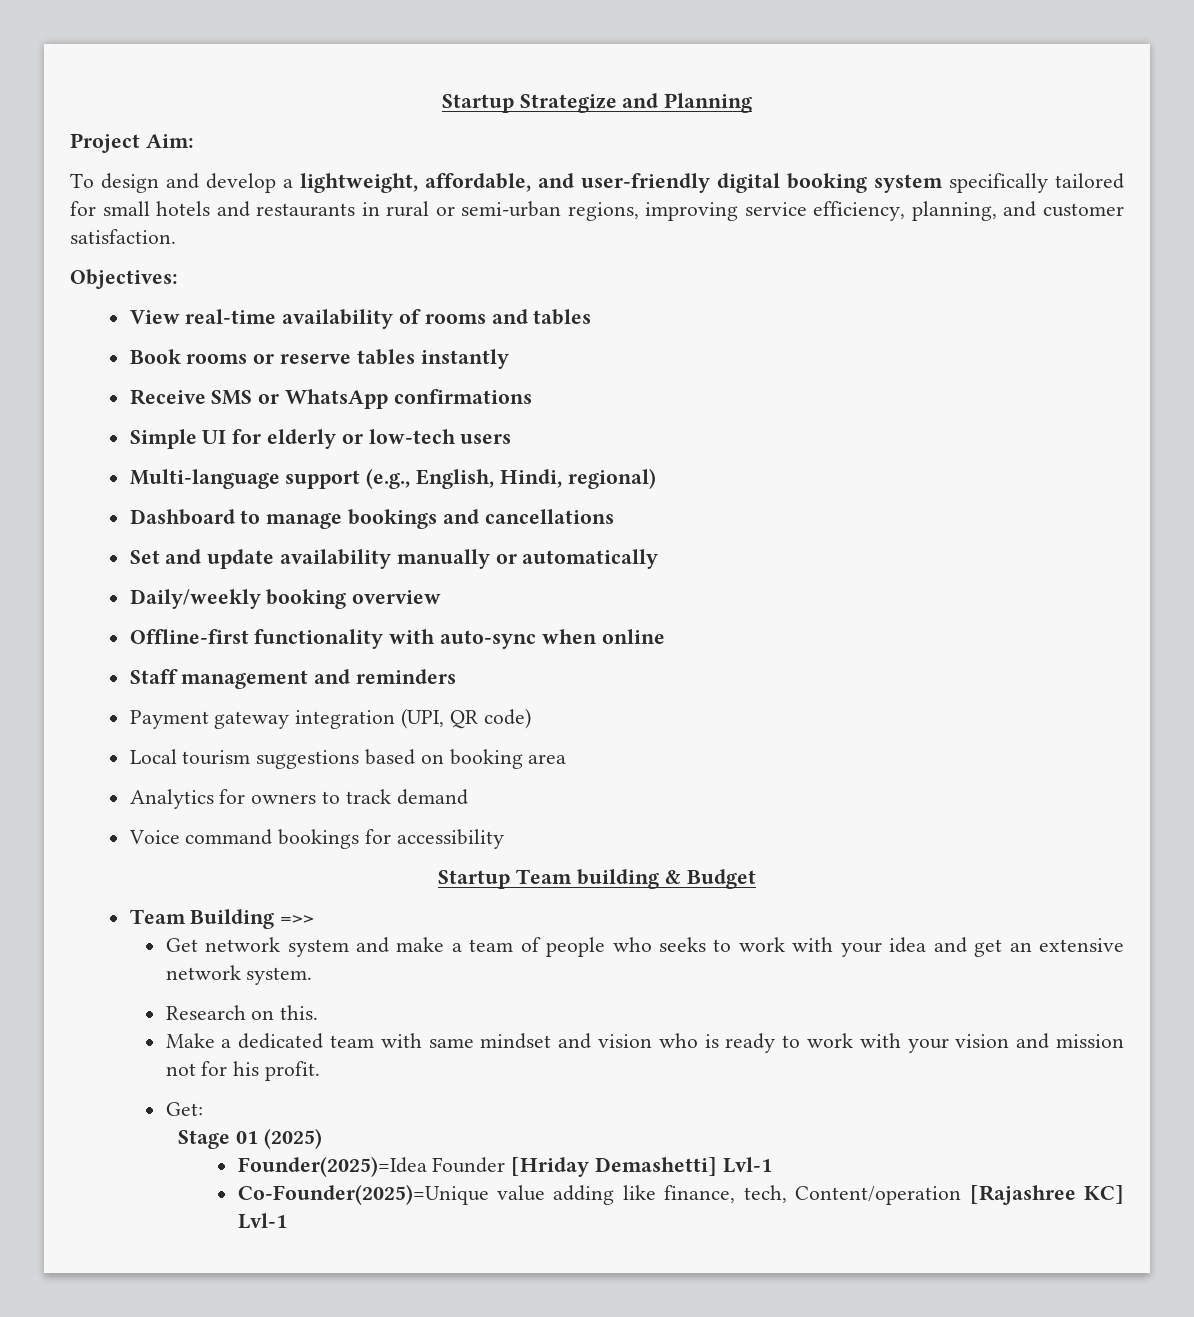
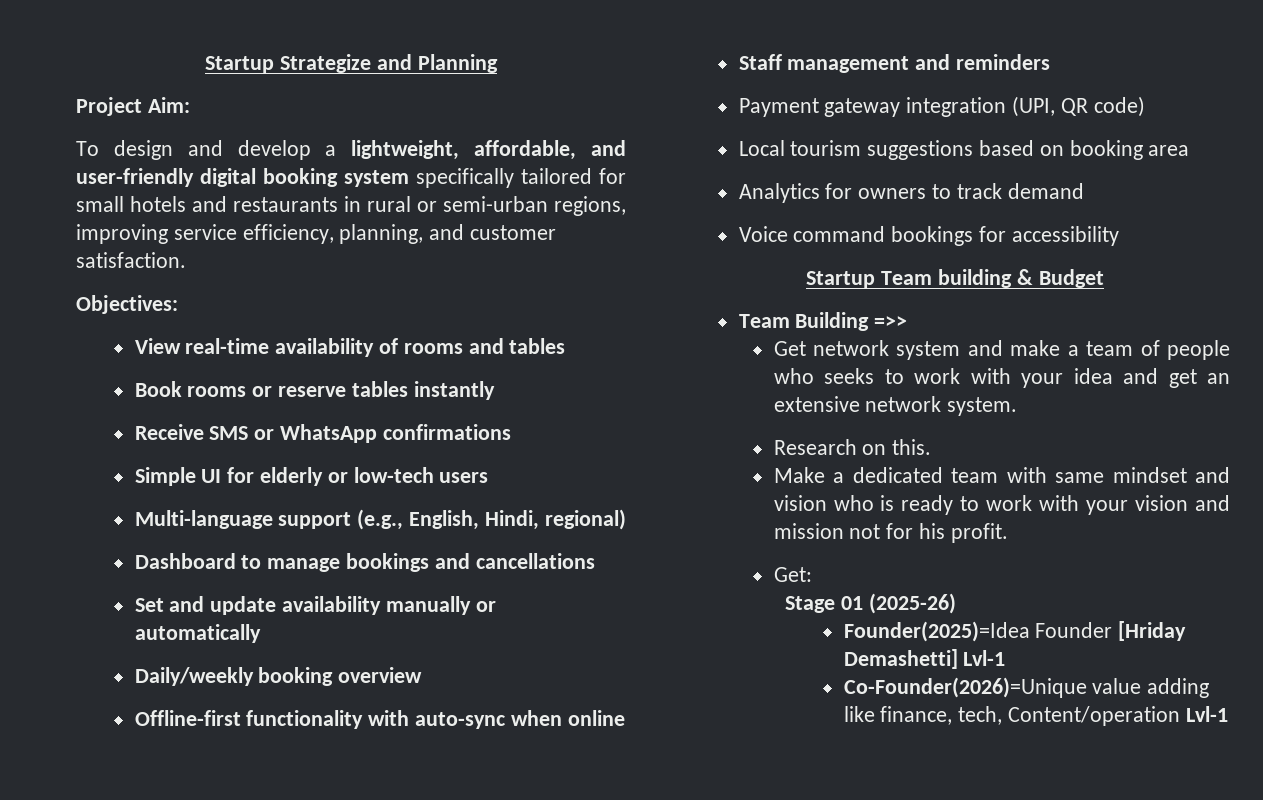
[263,1128,322,1149] (2025) -> [868,593,956,614] (2025-26)
[237,1184,489,1205] Co-Founder(2025)=Unique -> [843,677,1087,698] Co-Founder(2026)=Unique
[969,1185,1125,1205] [Rajashree KC] -> (1181, 716) none

